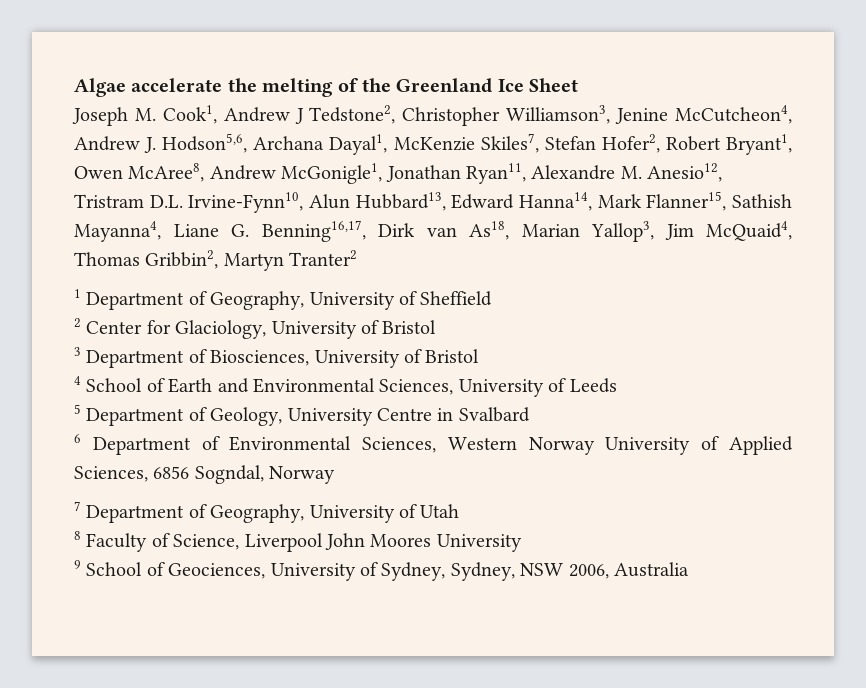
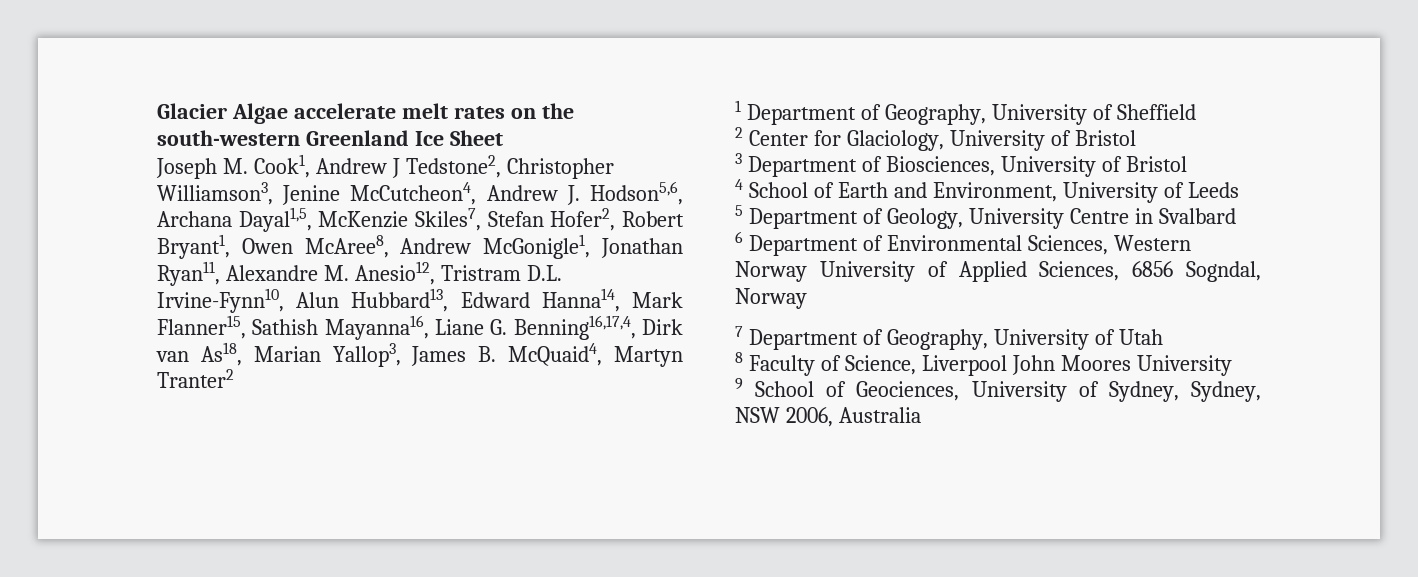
(74, 87) none -> [157,103,227,119] Glacier
[227,78,391,97] the melting of the -> [401,103,574,119] [157,130,300,146] melt rates on the south-western
[329,134,388,155] Dayal1, -> [238,207,312,232] Dayal1,5,
[74,221,161,242] Mayanna4, -> [324,315,429,340] Mayanna16,
[261,220,366,242] Benning16,17, -> [513,315,636,340] Benning16,17,4,
[664,221,792,241] [74,250,219,269] Jim McQuaid4, Thomas Gribbin2, -> [411,343,603,366] James B. McQuaid4,
[253,378,454,395] Environmental Sciences, -> [932,182,1057,202] Environment,

